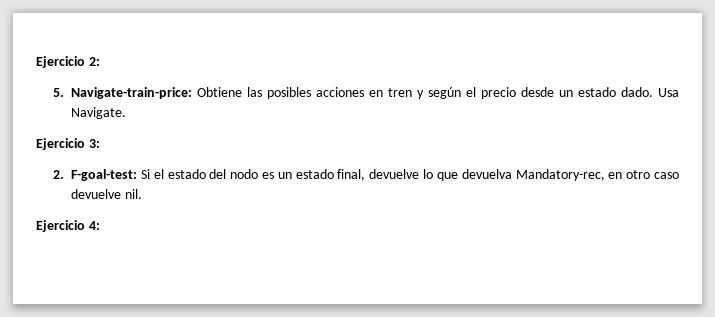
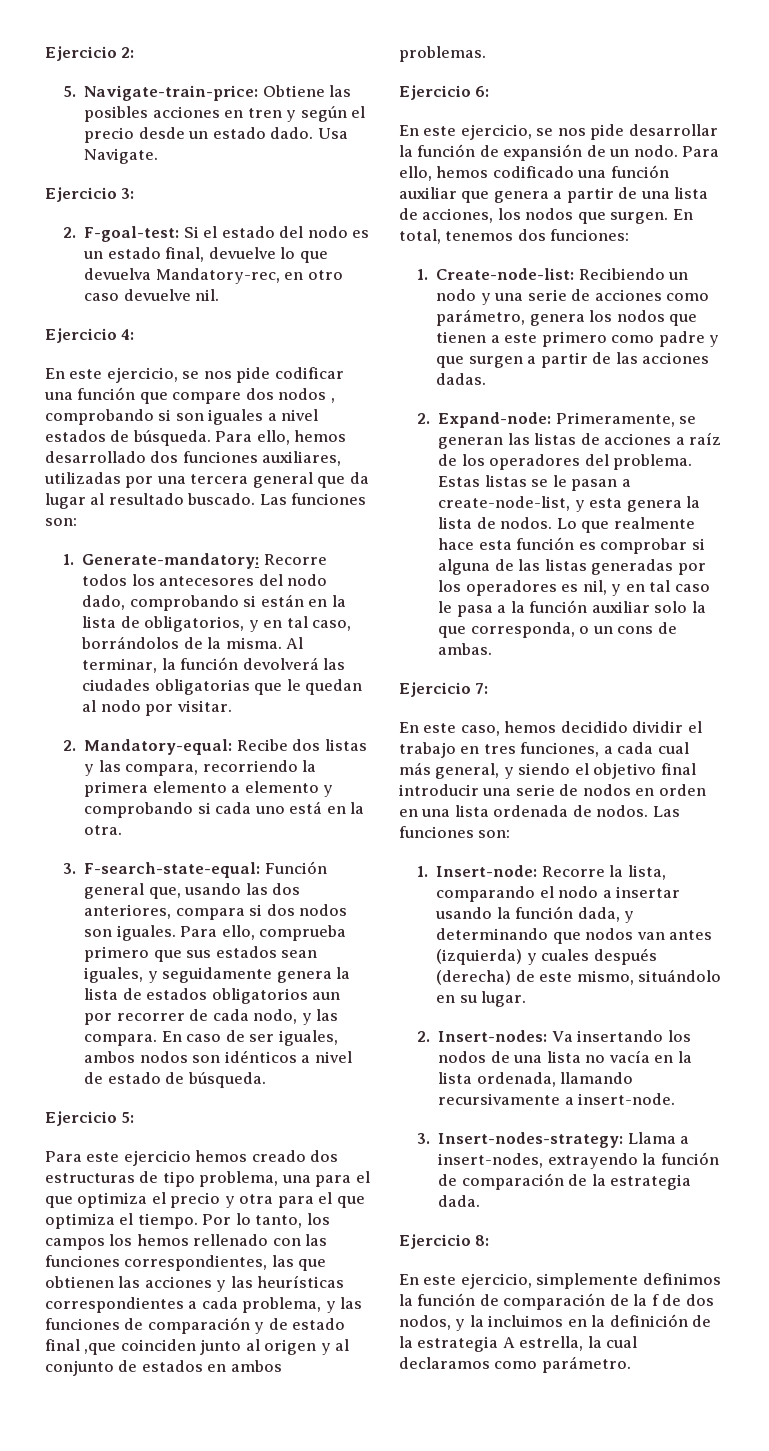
(100, 225) none -> [45,367,344,383] [44,387,335,404] [45,409,319,425] [45,430,347,446] [45,451,342,466] [44,472,369,488] [45,493,367,509] [45,518,77,526] [63,553,327,569] [82,574,328,586] [82,594,346,611] [82,616,352,632] [81,636,304,649] [82,657,346,673] [82,679,363,695] [82,700,232,716] [63,739,367,755] [84,760,317,776] [84,781,334,797] [84,801,365,818] [84,825,123,835] [63,861,327,878] [84,883,301,899] [84,904,348,920] [84,925,347,941] [84,946,318,962] [84,967,351,983] [84,988,341,1004] [84,1009,339,1025] [84,1030,338,1046] [84,1050,352,1063] [84,1072,266,1088] [45,1111,135,1126] [45,1150,339,1166] [45,1171,370,1187] [45,1192,365,1208] [45,1213,330,1229] [45,1234,328,1250] [45,1255,327,1271] [45,1275,345,1292] [45,1297,363,1313] [45,1317,346,1334] [45,1339,350,1355] [45,1360,282,1376] [399,46,486,62] [399,85,490,100] [399,124,718,140] [399,144,720,161] [399,165,669,181] [399,187,709,203] [399,208,693,224] [399,229,630,244] [417,268,689,280] [436,289,710,305] [436,309,698,326] [436,331,720,347] [436,352,710,368] [436,373,487,385] [417,412,697,428] [438,432,722,449] [438,454,693,470] [438,475,631,491] [438,496,701,512] [438,517,695,533] [438,537,705,554] [438,559,706,575] [438,580,710,596] [438,600,706,617] [438,622,677,638] [438,643,493,655] [399,682,489,697] [399,721,702,736] [399,742,689,758] [399,762,696,779] [399,784,706,796] [399,805,680,817] [399,826,511,838] [417,865,666,880] [436,886,681,902] [435,906,635,923] [436,928,713,944] [436,948,657,965] [436,969,722,985] [436,991,527,1007] [417,1030,691,1042] [438,1050,692,1063] [438,1072,634,1087] [438,1093,676,1105] [417,1132,690,1148] [438,1152,719,1169] [438,1173,692,1190] [438,1195,481,1207] [399,1234,490,1249] [399,1273,721,1289] [399,1293,714,1310] [399,1314,712,1331] [399,1336,638,1352] [399,1356,631,1373] // En este ejercicio, se nos pide codificar una función que compare dos nodos , comprobando si son iguales a nivel estados de búsqueda. Para ello, hemos desarrollado dos funciones auxiliares, utilizadas por una tercera general que da lugar al resultado buscado. Las funciones son: // 1. Generate-mandatory: Recorre todos los antecesores del nodo dado, comprobando si están en la lista de obligatorios, y en tal caso, borrándolos de la misma. Al terminar, la función devolverá las ciudades obligatorias que le quedan al nodo por visitar. // 2. Mandatory-equal: Recibe dos listas y las compara, recorriendo la primera elemento a elemento y comprobando si cada uno está en la otra. // 3. F-search-state-equal: Función general que, usando las dos anteriores, compara si dos nodos son iguales. Para ello, comprueba primero que sus estados sean iguales, y seguidamente genera la lista de estados obligatorios aun por recorrer de cada nodo, y las compara. En caso de ser iguales, ambos nodos son idénticos a nivel de estado de búsqueda. // Ejercicio 5: // Para este ejercicio hemos creado dos estructuras de tipo problema, una para el que optimiza el precio y otra para el que optimiza el tiempo. Por lo tanto, los campos los hemos rellenado con las funciones correspondientes, las que obtienen las acciones y las heurísticas correspondientes a cada problema, y las funciones de comparación y de estado final ,que coinciden junto al origen y al conjunto de estados en ambos problemas. // Ejercicio 6: // En este ejercicio, se nos pide desarrollar la función de expansión de un nodo. Para ello, hemos codificado una función auxiliar que genera a partir de una lista de acciones, los nodos que surgen. En total, tenemos dos funciones: // 1. Create-node-list: Recibiendo un nodo y una serie de acciones como parámetro, genera los nodos que tienen a este primero como padre y que surgen a partir de las acciones dadas. // 2. Expand-node: Primeramente, se generan las listas de acciones a raíz de los operadores del problema. Estas listas se le pasan a create-node-list, y esta genera la lista de nodos. Lo que realmente hace esta función es comprobar si alguna de las listas generadas por los operadores es nil, y en tal caso le pasa a la función auxiliar solo la que corresponda, o un cons de ambas. // Ejercicio 7: // En este caso, hemos decidido dividir el trabajo en tres funciones, a cada cual más general, y siendo el objetivo final introducir una serie de nodos en orden en una lista ordenada de nodos. Las funciones son: // 1. Insert-node: Recorre la lista, comparando el nodo a insertar usando la función dada, y determinando que nodos van antes (izquierda) y cuales después (derecha) de este mismo, situándolo en su lugar. // 2. Insert-nodes: Va insertando los nodos de una lista no vacía en la lista ordenada, llamando recursivamente a insert-node. // 3. Insert-nodes-strategy: Llama a insert-nodes, extrayendo la función de comparación de la estrategia dada. // Ejercicio 8: // En este ejercicio, simplemente definimos la función de comparación de la f de dos nodos, y la incluimos en la definición de la estrategia A estrella, la cual declaramos como parámetro.

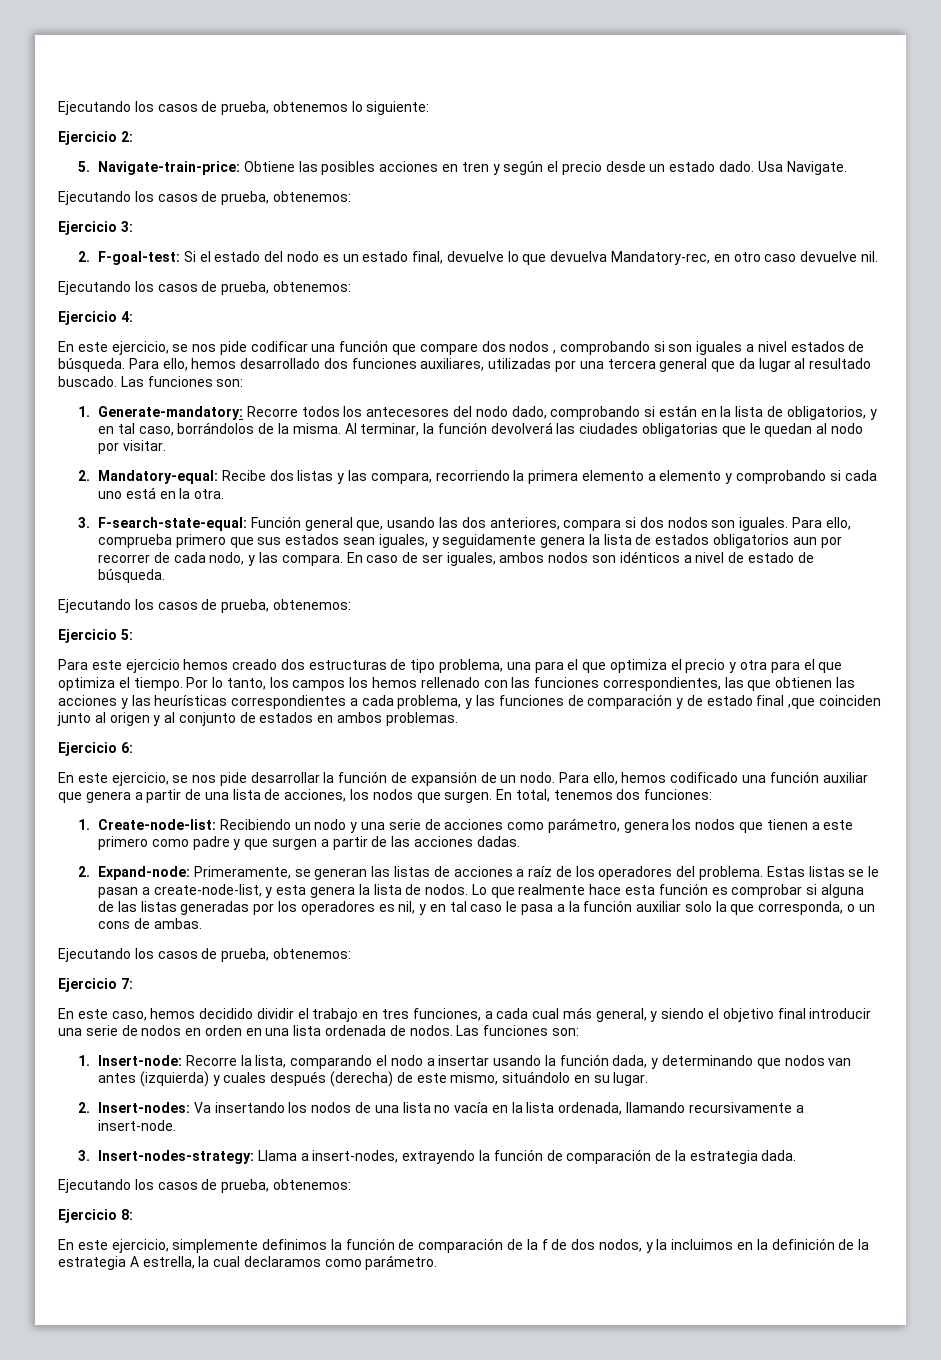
(45, 53) none -> [58,101,430,115] Ejecutando los casos de prueba, obtenemos lo siguiente: //
(159, 156) none -> [58,191,351,205] // Ejecutando los casos de prueba, obtenemos:
(220, 295) none -> [58,281,351,295] // Ejecutando los casos de prueba, obtenemos:
(266, 1080) none -> [58,599,351,613] // Ejecutando los casos de prueba, obtenemos:
(493, 649) none -> [58,948,351,962] // Ejecutando los casos de prueba, obtenemos:
(481, 1201) none -> [58,1179,351,1193] // Ejecutando los casos de prueba, obtenemos:

